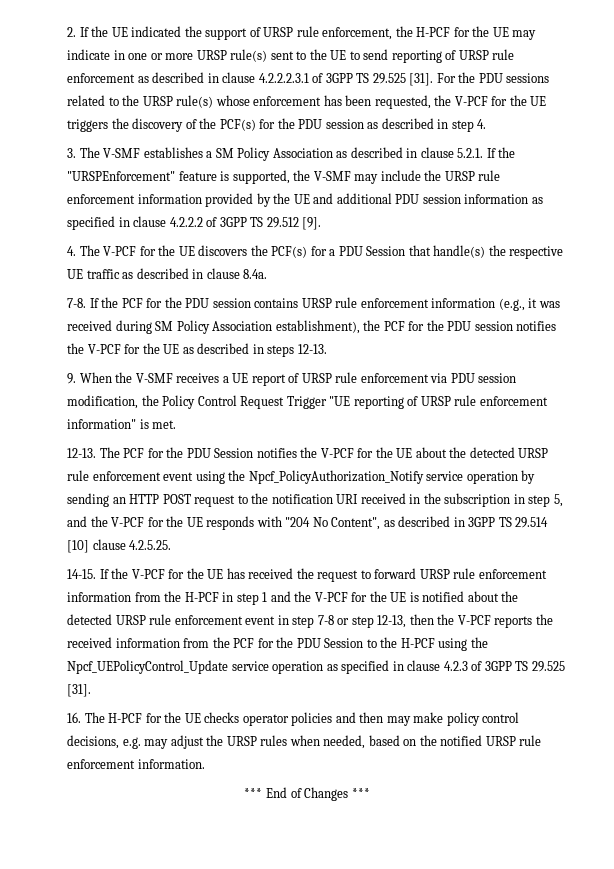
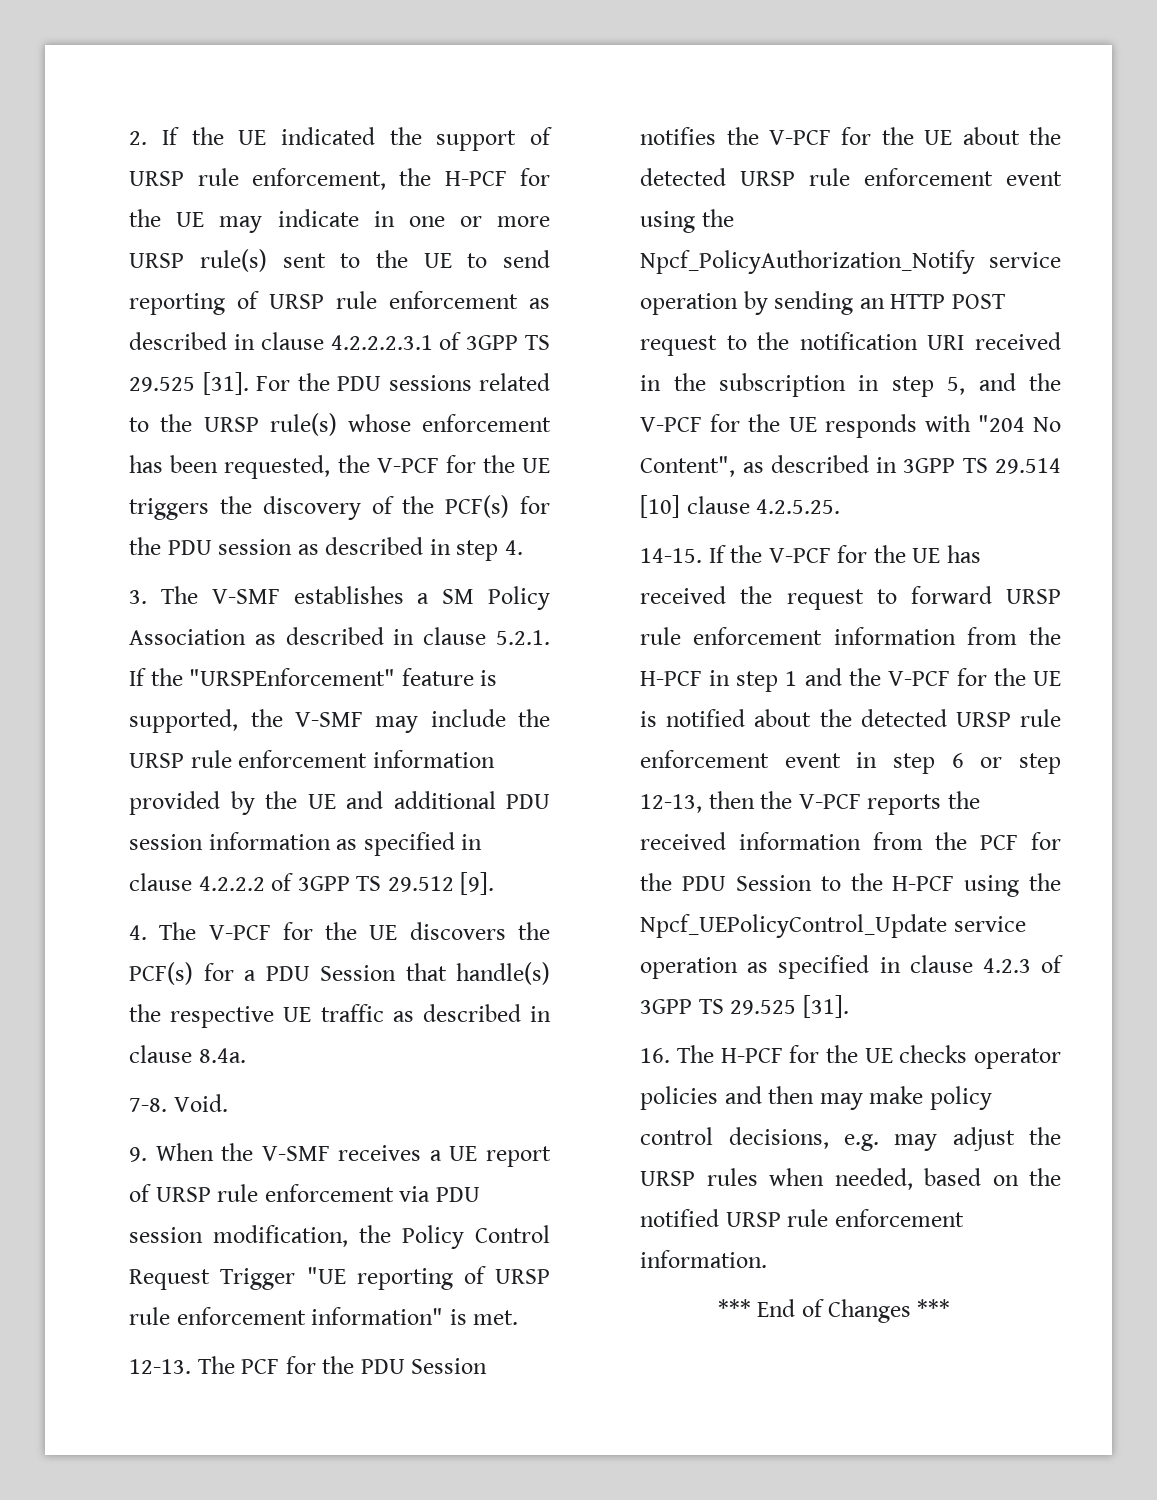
[89,297,560,311] [67,320,557,334] [67,343,327,357] If the PCF for the PDU session contains URSP rule enforcement information (e.g., it was received during SM Policy Association establishment), the PCF for the PDU session notifies the V-PCF for the UE as described in steps 12-13. -> [173,1094,228,1112] Void.
[317,615,334,625] 7-8 -> [951,753,964,768] 6

